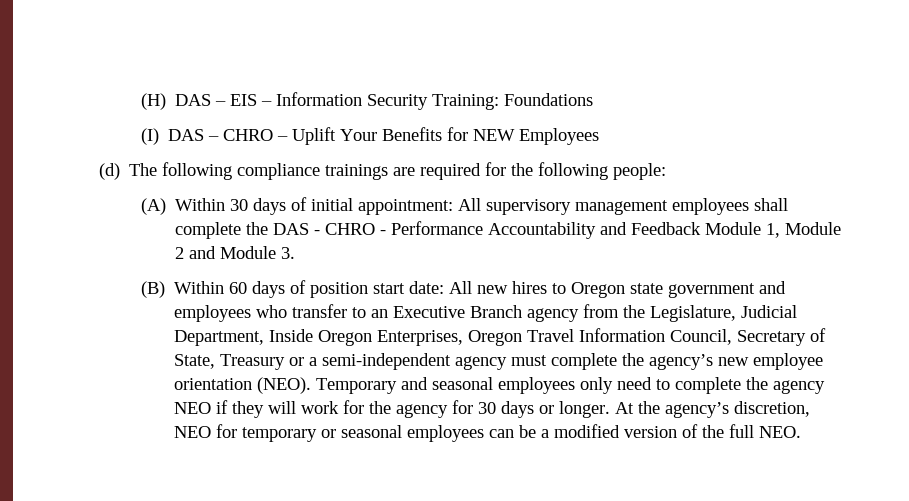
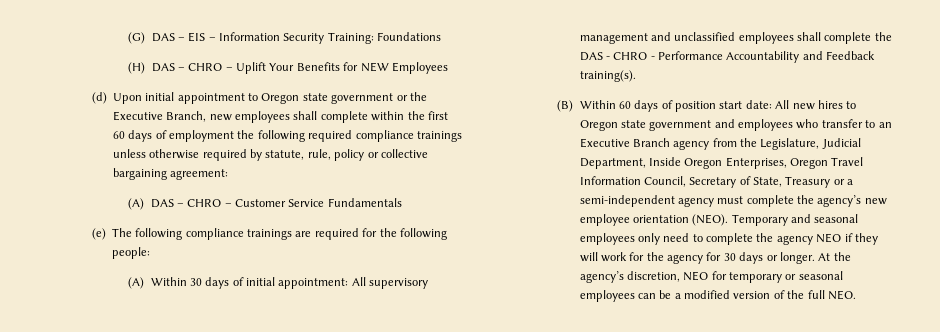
[140,93,166,110] (H) -> [128,32,146,44] (G)
[140,128,159,145] (I) -> [128,62,146,74] (H)
(120, 171) none -> [112,92,427,104] [112,111,448,123] [112,130,462,142] [112,149,428,161] [112,168,229,180] [128,198,402,210] [91,228,106,240] Upon initial appointment to Oregon state government or the Executive Branch, new employees shall complete within the first 60 days of employment the following required compliance trainings unless otherwise required by statute, rule, policy or collective bargaining agreement: // (A) DAS – CHRO – Customer Service Fundamentals // (e)
(669, 207) none -> [650,32,736,41] and unclassified
[705,222,842,238] [175,246,296,259] Module 1, Module 2 and Module 3. -> [579,70,636,82] training(s).

